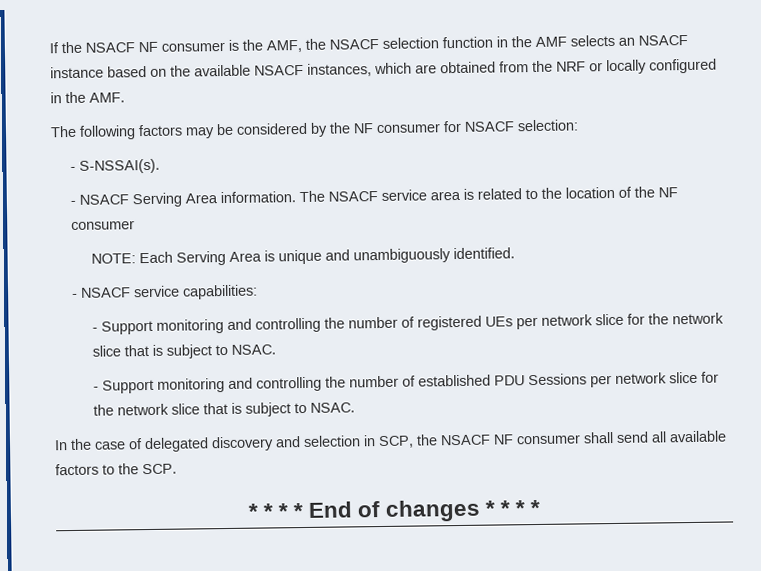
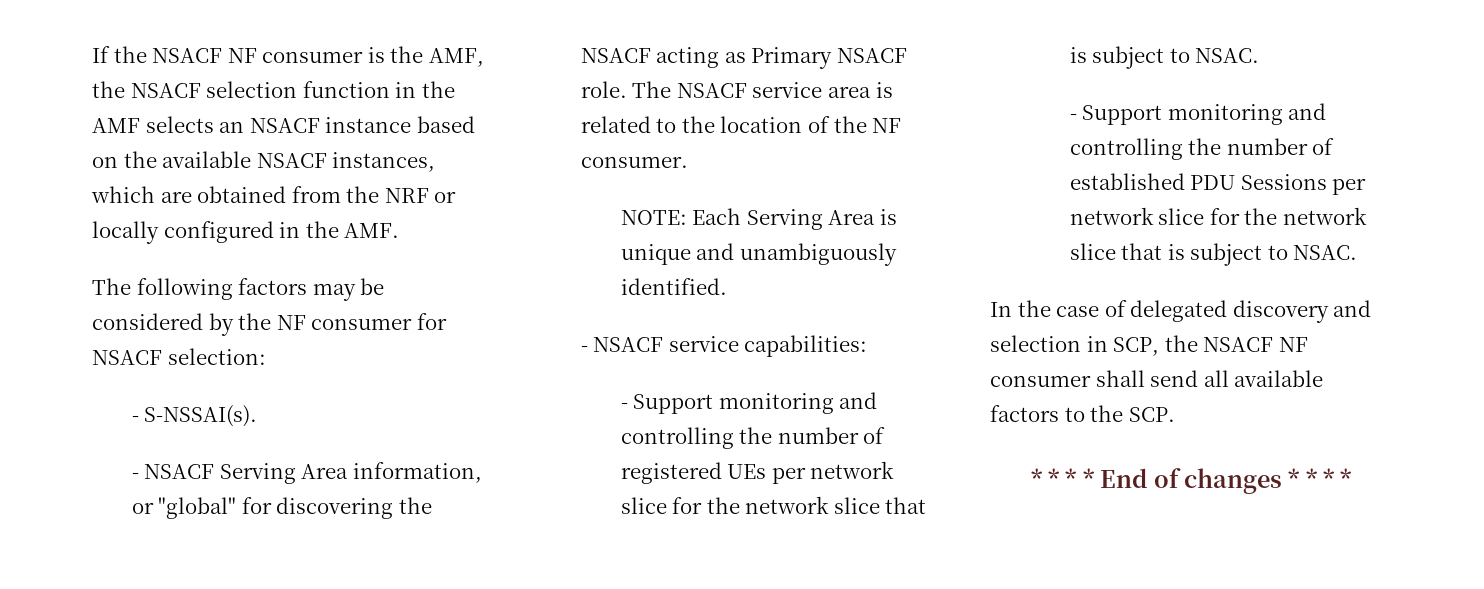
[220,191,297,204] information. -> [352,462,482,483] [131,497,432,519] [580,47,907,69] [580,81,627,98] information, or "global" for discovering the NSACF acting as Primary NSACF role.
[71,220,136,230] consumer -> [580,156,688,168] consumer.

